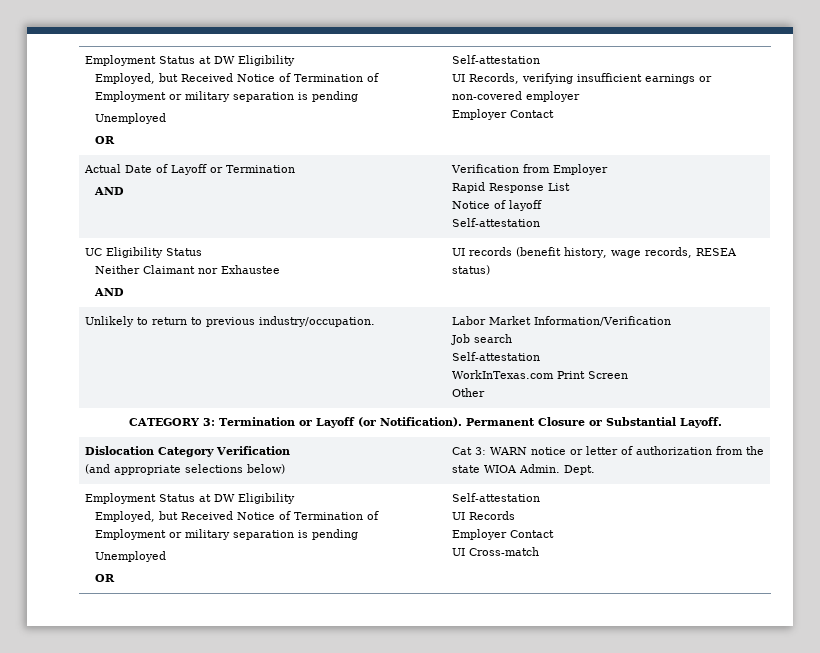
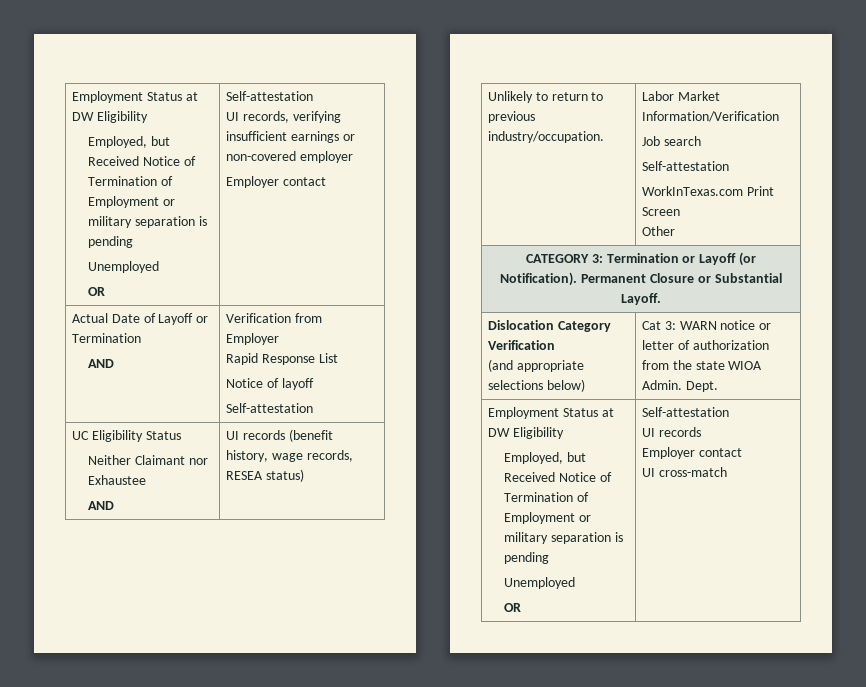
[469,73,520,84] Records, -> [242,111,289,123] records,
[510,110,555,118] Contact -> [282,177,326,186] contact
[469,511,516,520] [452,529,555,540] [452,547,540,556] Records // Employer Contact // UI Cross-match -> [658,427,701,437] [642,447,742,459] [642,467,727,477] records // Employer contact // UI cross-match

